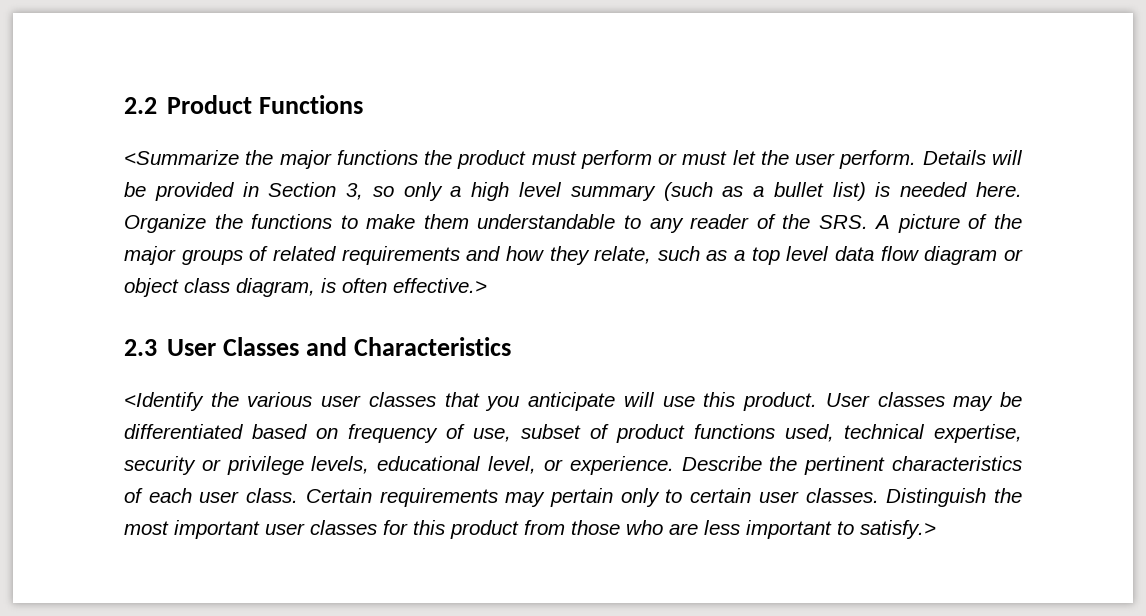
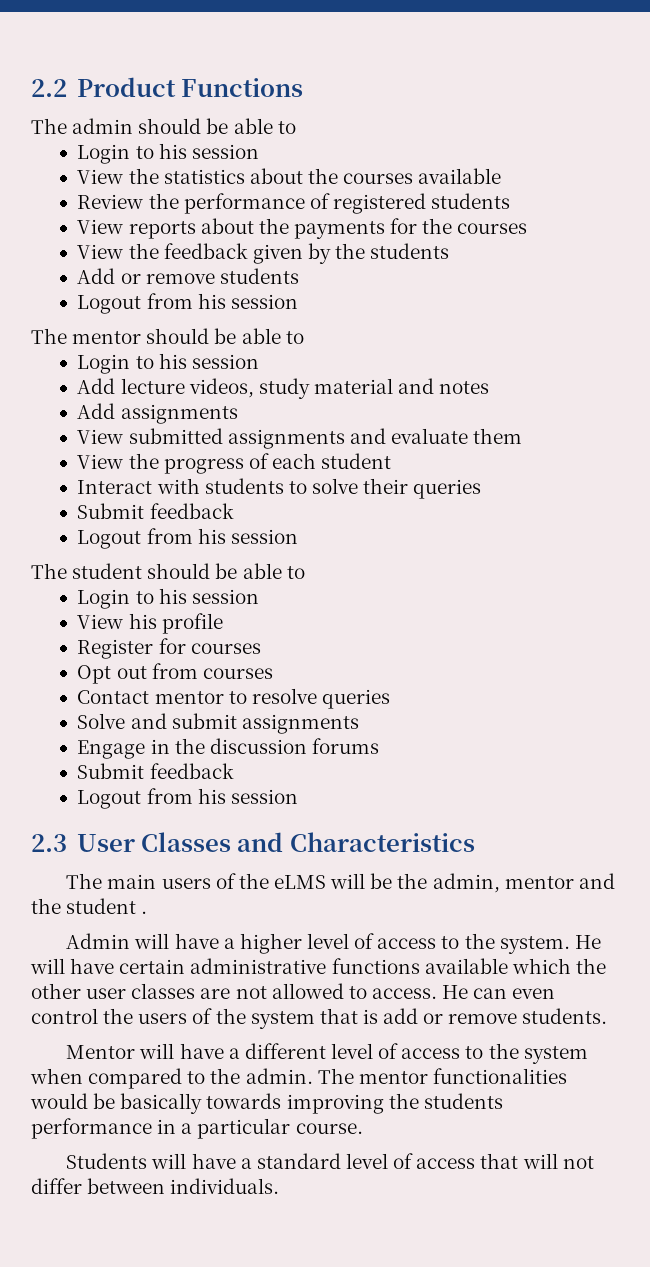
[124,150,1023,169] [124,182,1023,201] [124,214,1022,233] [124,246,1023,265] [124,278,487,297] <Summarize the major functions the product must perform or must let the user perform. Details will be provided in Section 3, so only a high level summary (such as a bullet list) is needed here. Organize the functions to make them understandable to any reader of the SRS. A picture of the major groups of related requirements and how they relate, such as a top level data flow diagram or object class diagram, is often effective.> -> [31,118,296,134] [77,143,259,164] [77,168,502,184] [77,193,511,214] [77,218,528,239] [77,243,450,264] [77,268,299,284] [77,293,298,314] [31,328,304,344] [77,353,259,374] [77,378,490,399] [77,403,238,424] [77,428,523,449] [77,453,392,474] [77,478,482,499] [77,503,234,519] [77,528,298,549] [31,563,305,579] [77,588,259,609] [77,613,223,634] [77,638,261,659] [77,663,273,684] [77,688,390,709] [77,713,359,734] [77,738,379,759] [77,763,234,779] [77,788,298,809] The admin should be able to // Login to his session // View the statistics about the courses available // Review the performance of registered students // View reports about the payments for the courses // View the feedback given by the students // Add or remove students // Logout from his session // The mentor should be able to // Login to his session // Add lecture videos, study material and notes // Add assignments // View submitted assignments and evaluate them // View the progress of each student // Interact with students to solve their queries // Submit feedback // Logout from his session // The student should be able to // Login to his session // View his profile // Register for courses // Opt out from courses // Contact mentor to resolve queries // Solve and submit assignments // Engage in the discussion forums // Submit feedback // Logout from his session
[124,392,1023,411] [124,424,1022,443] [124,456,1023,475] [124,488,1022,507] [124,520,936,539] <Identify the various user classes that you anticipate will use this product. User classes may be differentiated based on frequency of use, subset of product functions used, technical expertise, security or privilege levels, educational level, or experience. Describe the pertinent characteristics of each user class. Certain requirements may pertain only to certain user classes. Distinguish the most important user classes for this product from those who are less important to satisfy.> -> [66,873,615,893] [31,898,148,914] [66,933,601,954] [30,958,606,974] [31,983,556,999] [31,1008,608,1029] [66,1043,588,1064] [30,1068,567,1089] [30,1093,503,1114] [31,1118,363,1139] [66,1153,594,1169] [31,1178,280,1194] The main users of the eLMS will be the admin, mentor and the student . // Admin will have a higher level of access to the system. He will have certain administrative functions available which the other user classes are not allowed to access. He can even control the users of the system that is add or remove students. // Mentor will have a different level of access to the system when compared to the admin. The mentor functionalities would be basically towards improving the students performance in a particular course. // Students will have a standard level of access that will not differ between individuals.

